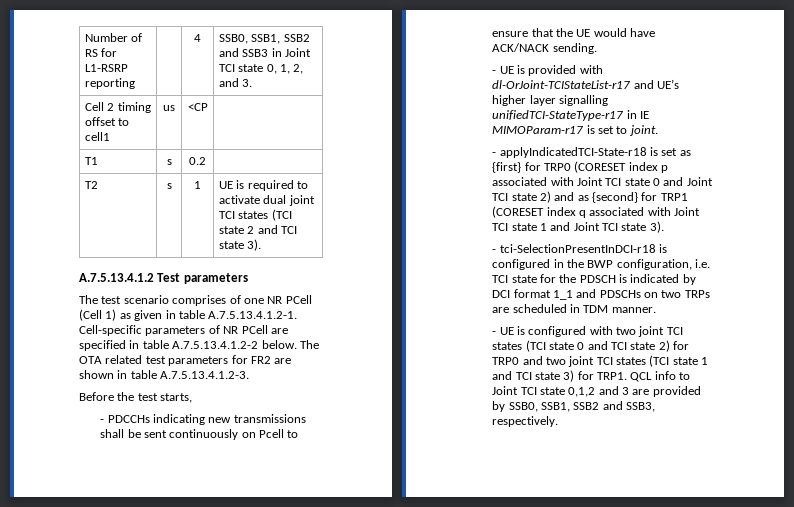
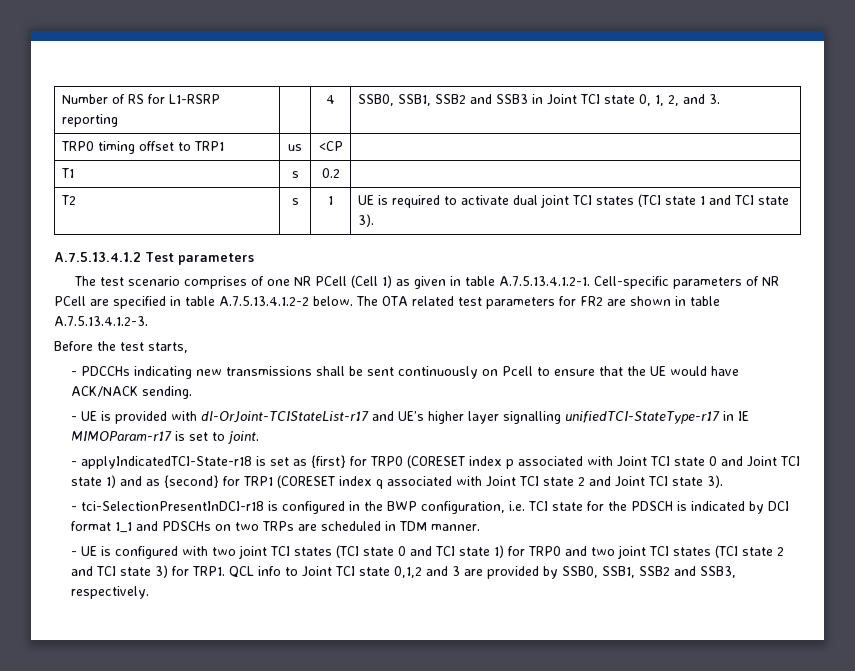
[84,102,115,111] Cell 2 -> [60,141,94,151] TRP0
[84,132,110,141] cell1 -> [193,141,224,151] TRP1
[247,226,255,234] 2 -> [699,196,705,205] 1
[539,191,551,203] 2) -> [106,475,117,488] 1)
[539,223,547,231] 1 -> [578,477,586,486] 2
[658,340,670,352] 2) -> [494,545,505,558] 1)
[701,357,709,365] 1 -> [777,547,785,556] 2

